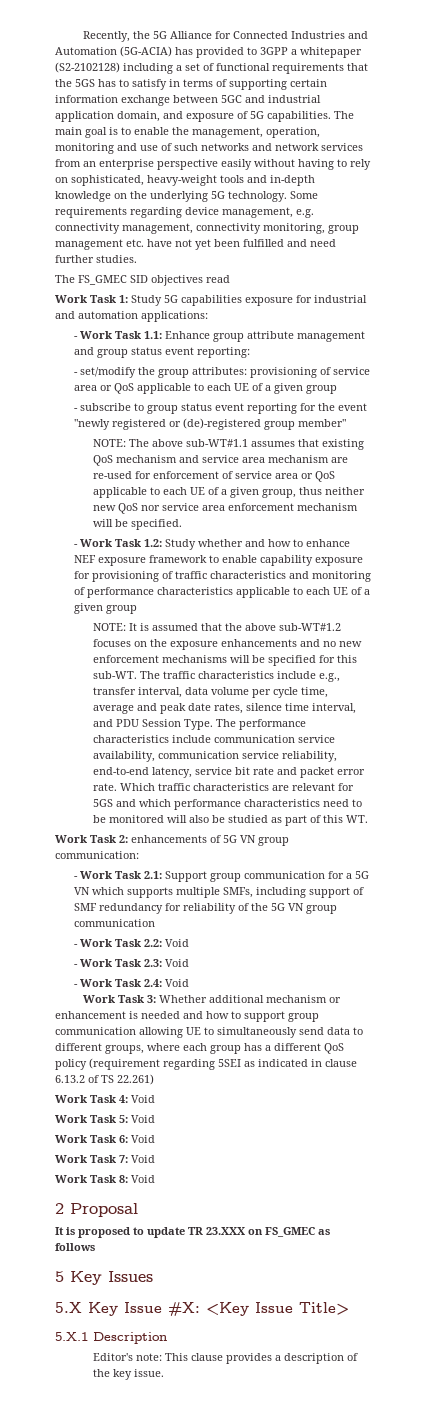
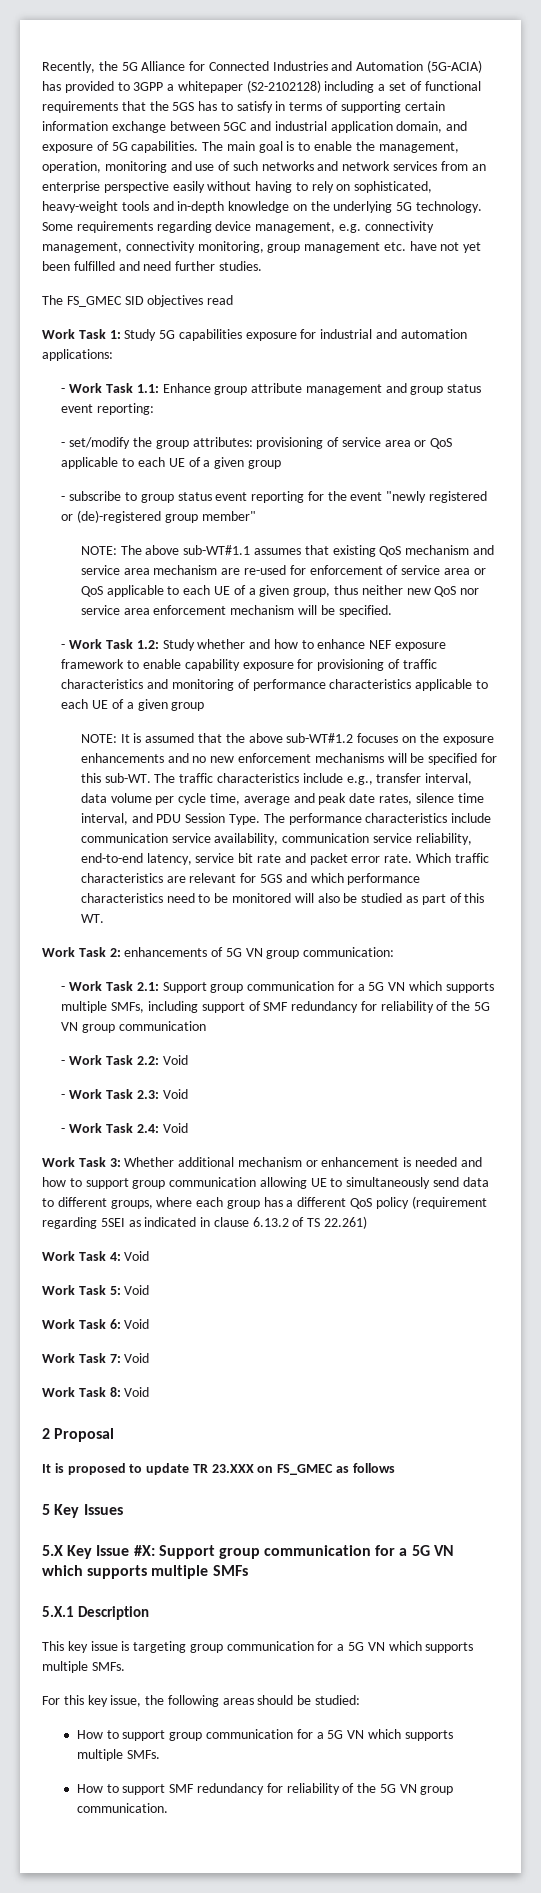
[206,1302,349,1316] [55,1332,167,1344] [92,1353,358,1364] [92,1369,164,1380] <Key Issue Title> // 5.X.1 Description // Editor's note: This clause provides a description of the key issue. -> [158,1545,454,1559] [42,1565,248,1579] [42,1606,149,1620] [42,1641,474,1653] [42,1661,125,1673] [42,1695,361,1707] [76,1729,453,1741] [76,1749,160,1761] [76,1783,454,1795] [76,1803,168,1813] Support group communication for a 5G VN which supports multiple SMFs // 5.X.1 Description // This key issue is targeting group communication for a 5G VN which supports multiple SMFs. // For this key issue, the following areas should be studied: // How to support group communication for a 5G VN which supports multiple SMFs. // How to support SMF redundancy for reliability of the 5G VN group communication.

